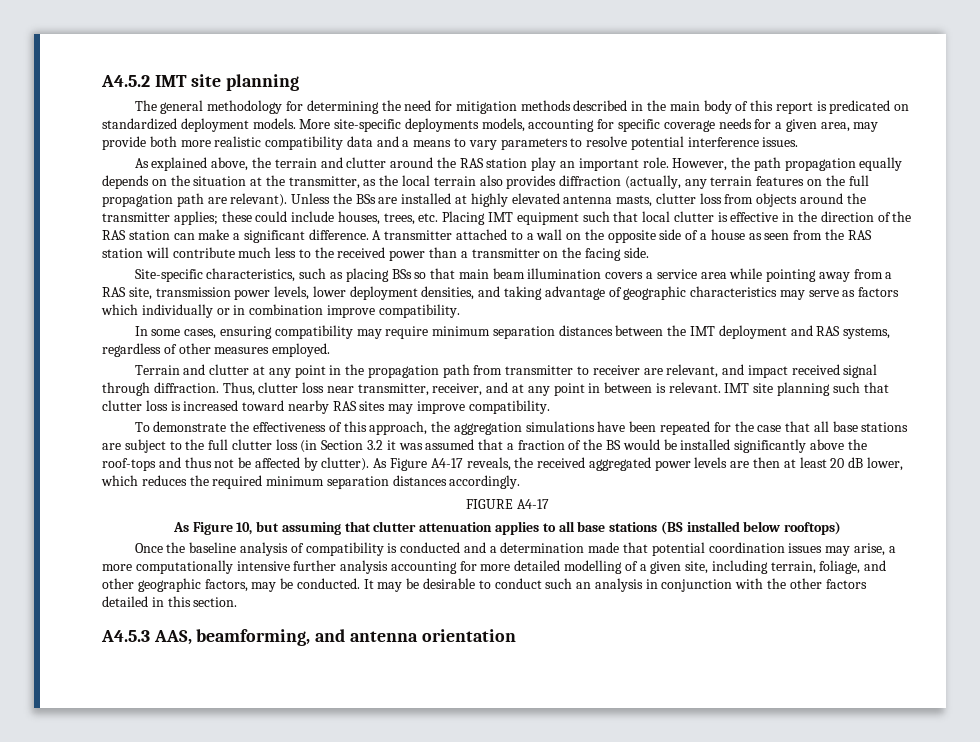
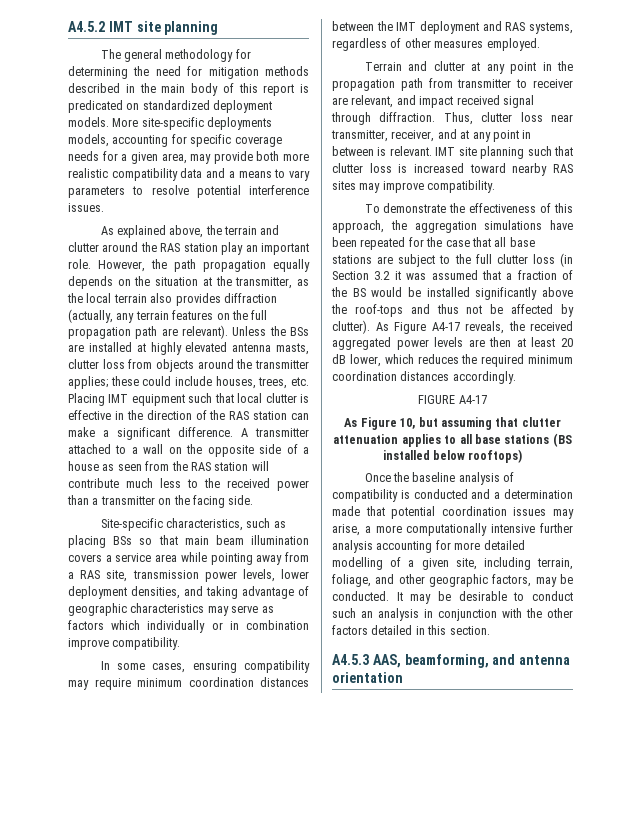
[492,326,555,339] separation -> [188,677,254,687] coordination
[326,476,389,489] separation -> [332,371,397,381] coordination

